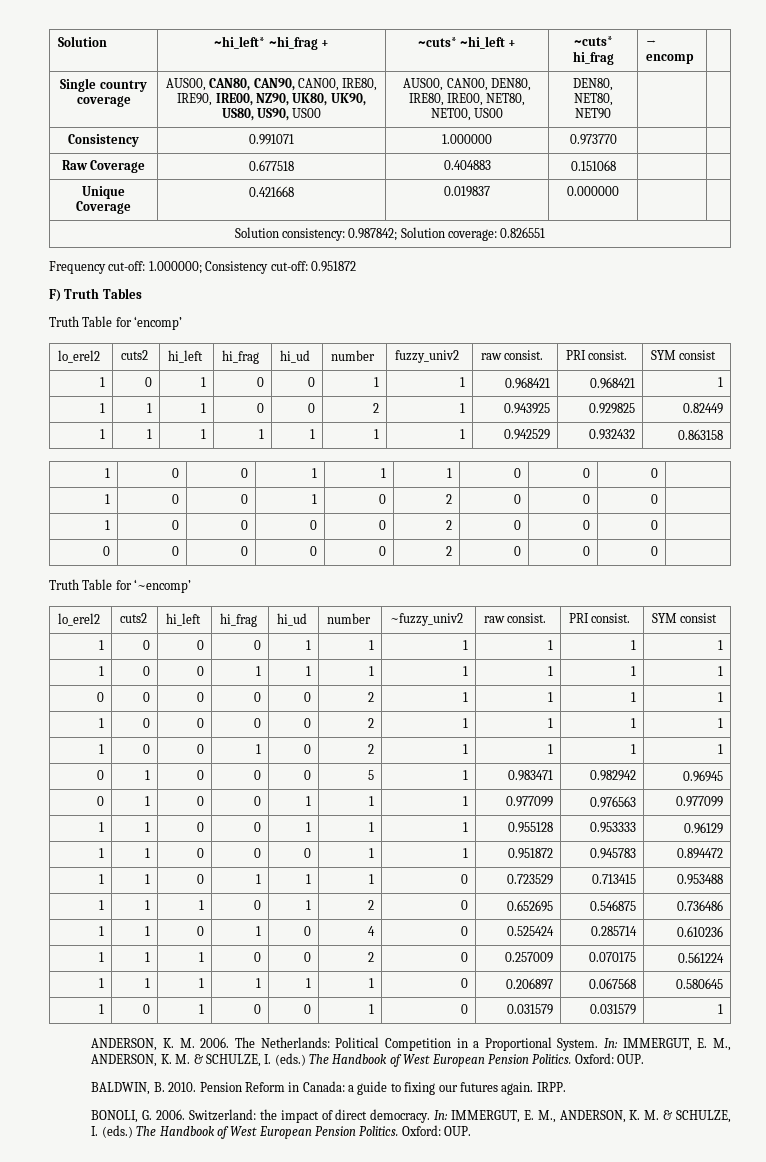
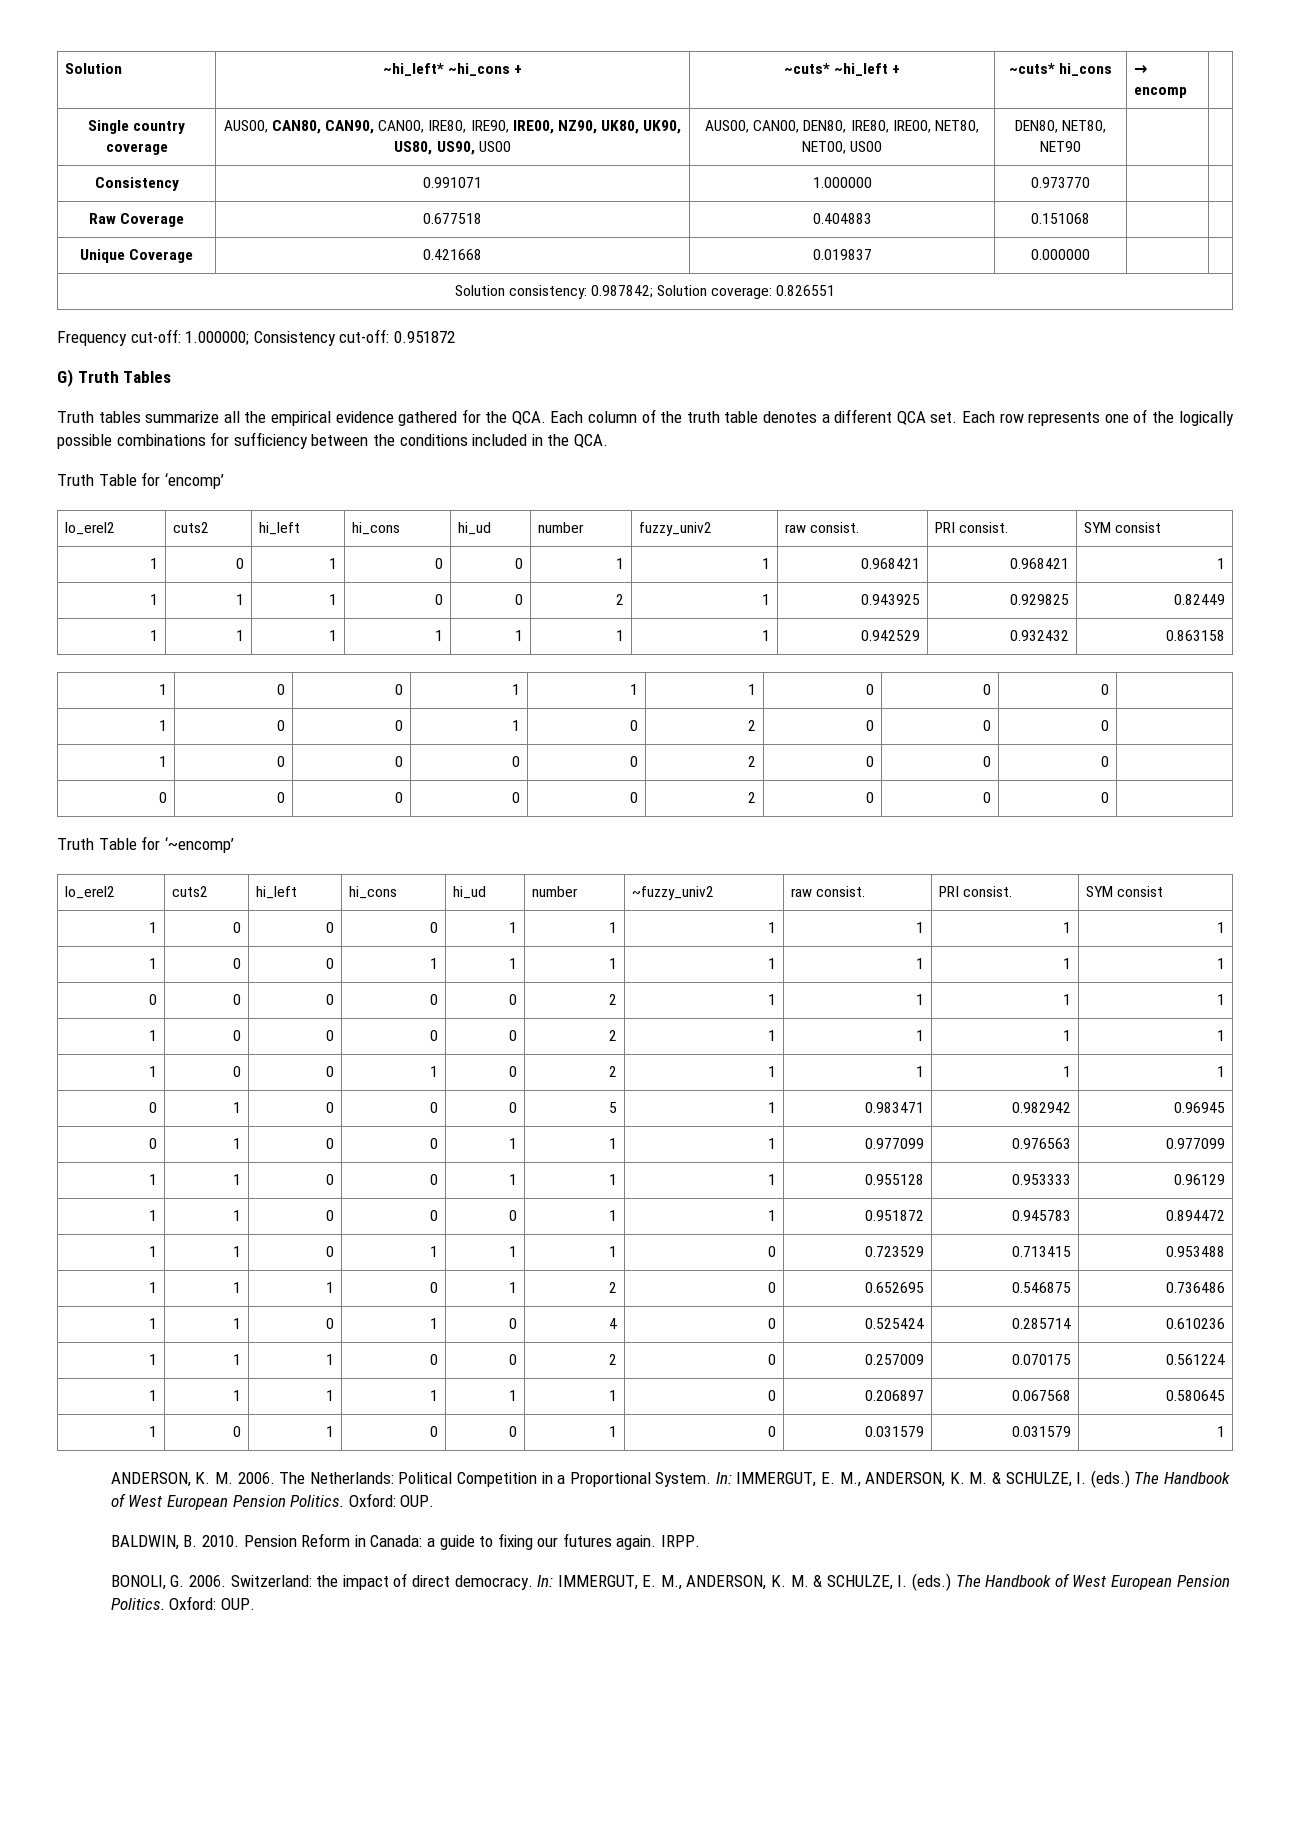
[268,36,318,50] ~hi_frag -> [448,63,511,76] ~hi_cons
[572,51,614,65] hi_frag -> [1059,63,1113,76] hi_cons
[49,289,61,302] F) -> [57,369,73,387] G)
(142, 293) none -> [57,409,1234,426] [57,432,608,449] // Truth tables summarize all the empirical evidence gathered for the QCA. Each column of the truth table denotes a different QCA set. Each row represents one of the logically possible combinations for sufficiency between the conditions included in the QCA.
[221,350,259,364] hi_frag -> [351,522,400,535] hi_cons
[219,613,257,627] hi_frag -> [348,886,397,899] hi_cons

